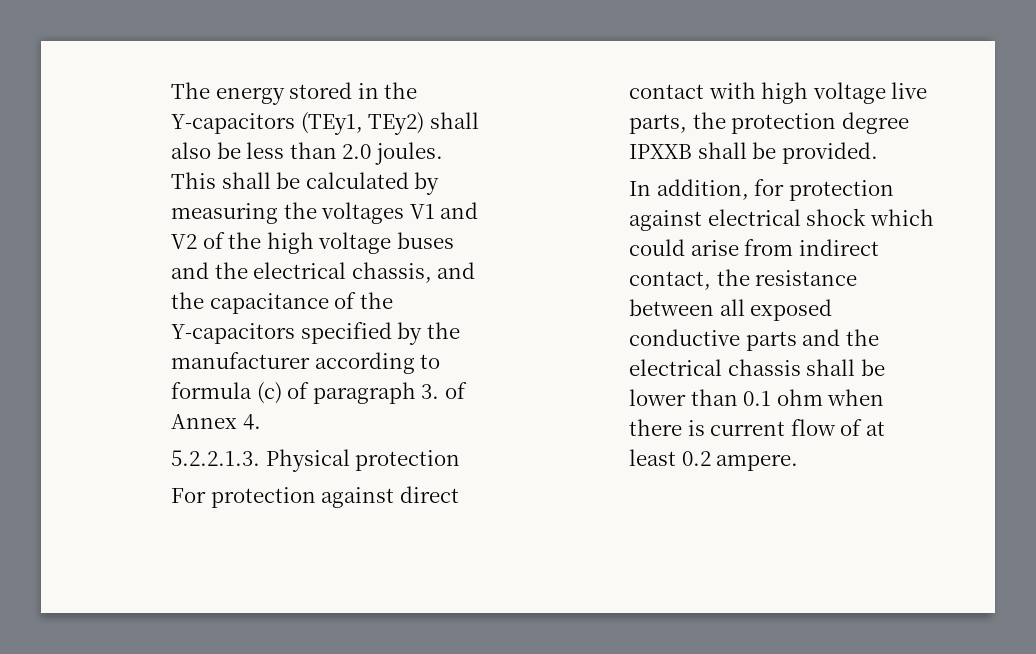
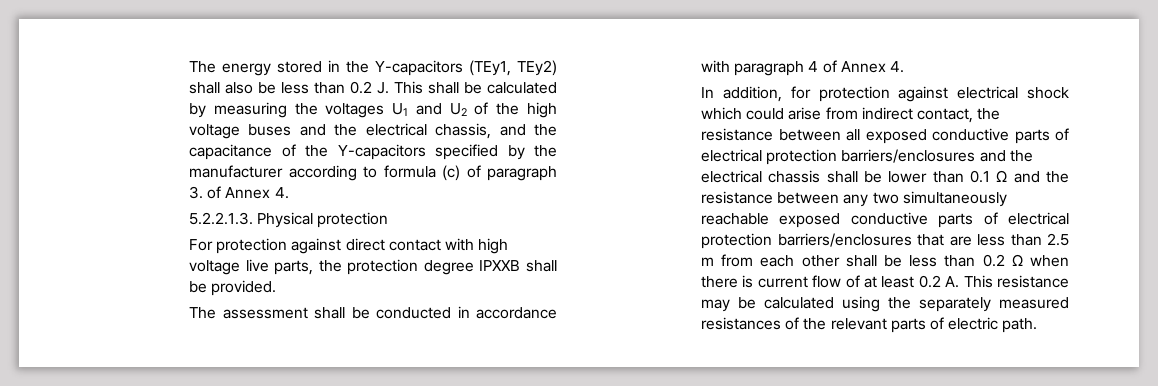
[342,142,443,165] 2.0 joules. -> [350,81,390,94] 0.2 J.
[409,202,479,219] [171,234,198,249] V1 and V2 -> [392,103,467,116] U1 and U2
(878, 153) none -> [189,306,557,319] [701,60,904,76] // The assessment shall be conducted in accordance with paragraph 4 of Annex 4.
(797, 341) none -> [1055,128,1069,141] [701,149,976,165] of electrical protection barriers/enclosures
[776,389,823,406] ohm -> [996,170,1069,183] [701,191,1007,207] [701,212,1069,228] [701,233,1069,249] [701,254,1023,267] Ω and the resistance between any two simultaneously reachable exposed conductive parts of electrical protection barriers/enclosures that are less than 2.5 m from each other shall be less than 0.2 Ω
[716,454,799,471] ampere. -> [945,275,1069,288] [701,296,1069,312] [701,317,1038,333] A. This resistance may be calculated using the separately measured resistances of the relevant parts of electric path.

